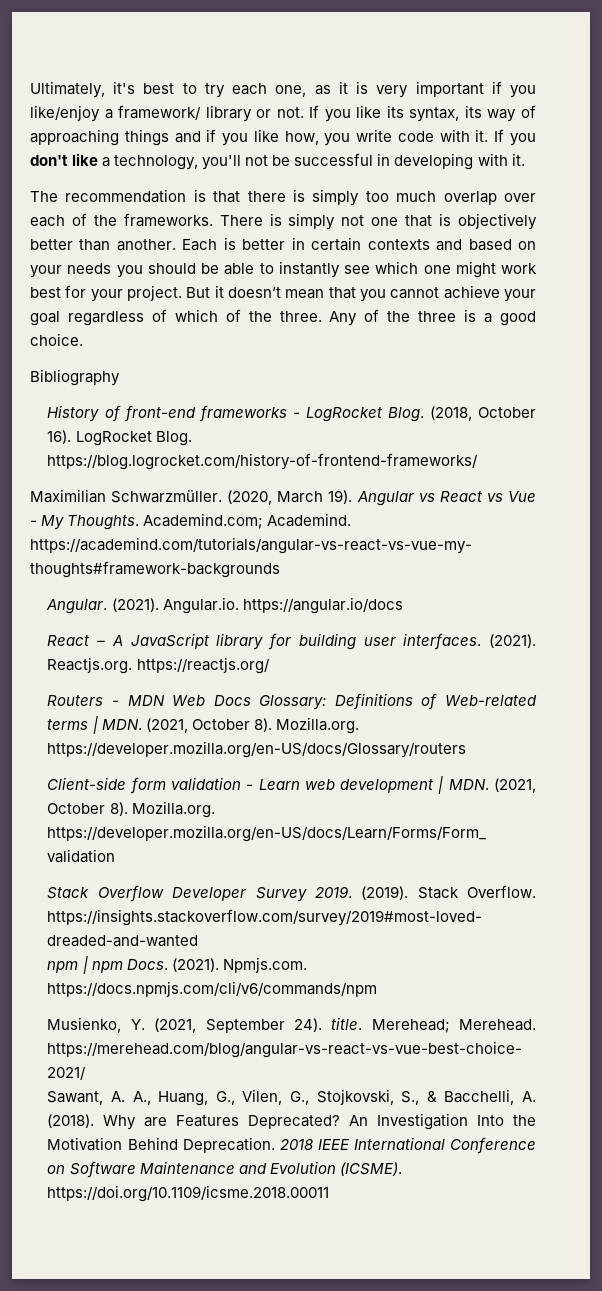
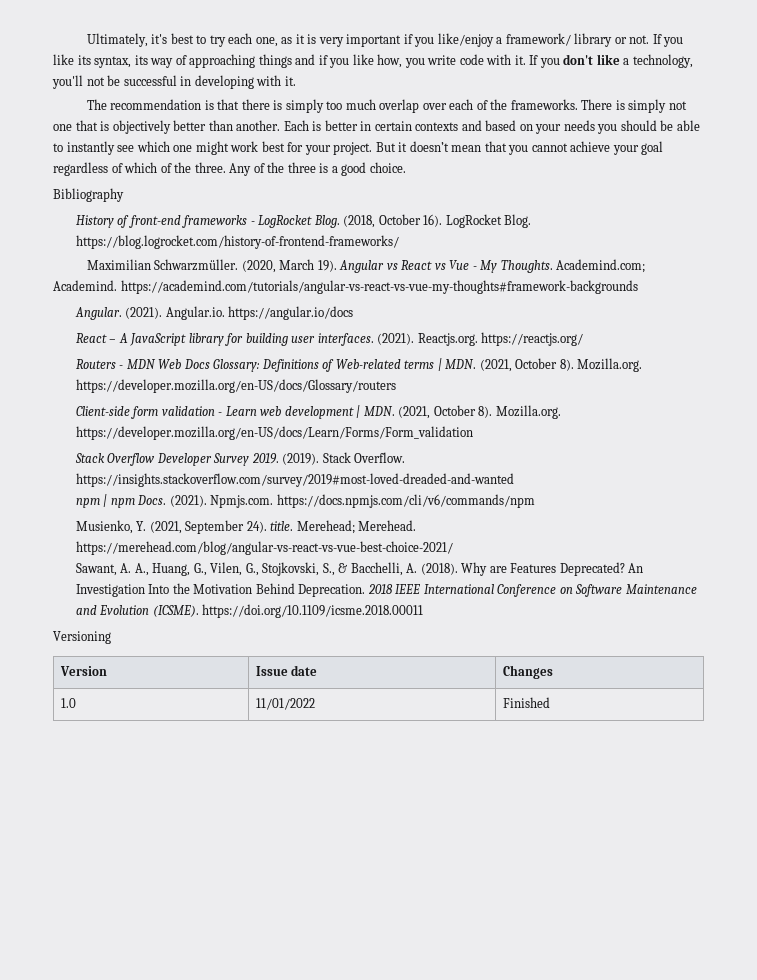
(330, 1193) none -> [53,631,111,644] [59,666,107,676] [255,665,318,676] [502,665,553,679] [60,698,76,708] [255,698,315,710] [502,697,550,708] // Versioning // Version | Issue date | Changes // 1.0 | 11/01/2022 | Finished

